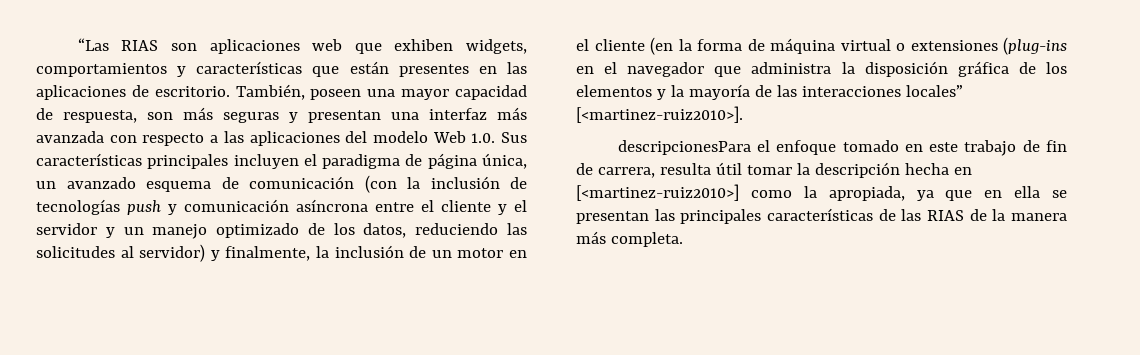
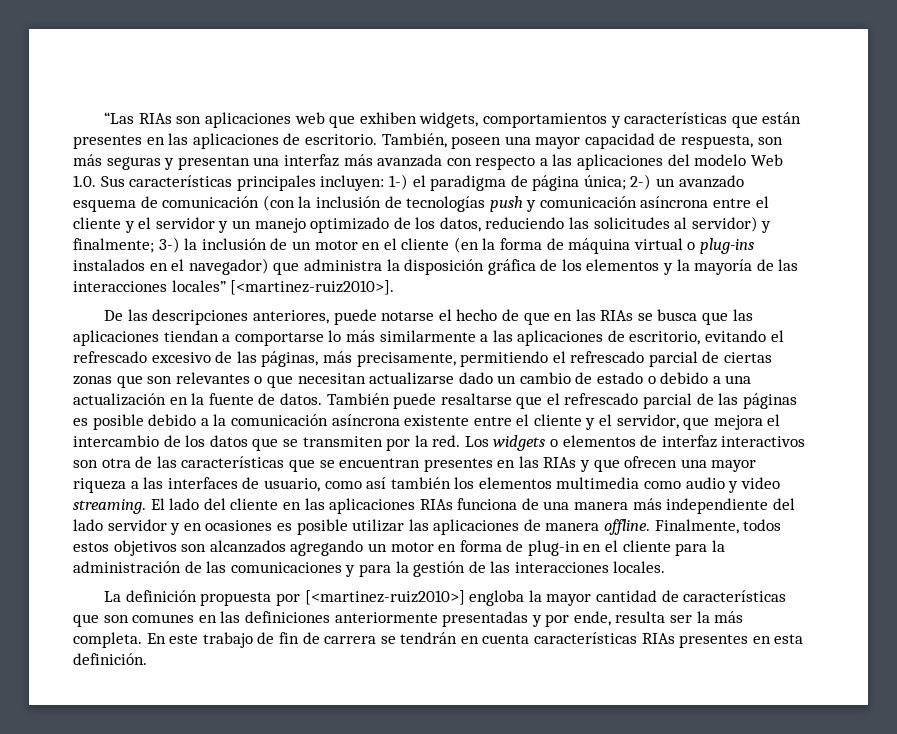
[121,40,159,51] RIAS -> [138,113,172,124] RIAs
[233,154,299,169] incluyen -> [320,174,408,191] incluyen: 1-)
[481,153,527,169] única, -> [583,174,652,190] única; 2-)
[225,246,311,261] finalmente, -> [73,237,180,253] finalmente; 3-)
[910,37,1067,55] [576,62,705,77] extensiones (plug-ins en el navegador -> [700,238,755,254] [73,258,269,275] plug-ins instalados en el navegador)
[617,140,923,155] descripcionesPara el enfoque tomado en -> [104,309,753,325] [73,330,784,346] [73,351,773,367] [73,372,752,388] [73,393,797,409] [73,414,781,430] [73,435,806,451] [73,456,757,472] [73,477,780,493] [73,498,795,514] [73,519,782,535] [73,540,725,556] [73,561,666,577] [104,590,787,606] [73,611,744,627] [73,632,166,648] De las descripciones anteriores, puede notarse el hecho de que en las RIAs se busca que las aplicaciones tiendan a comportarse lo más similarmente a las aplicaciones de escritorio, evitando el refrescado excesivo de las páginas, más precisamente, permitiendo el refrescado parcial de ciertas zonas que son relevantes o que necesitan actualizarse dado un cambio de estado o debido a una actualización en la fuente de datos. También puede resaltarse que el refrescado parcial de las páginas es posible debido a la comunicación asíncrona existente entre el cliente y el servidor, que mejora el intercambio de los datos que se transmiten por la red. Los widgets o elementos de interfaz interactivos son otra de las características que se encuentran presentes en las RIAs y que ofrecen una mayor riqueza a las interfaces de usuario, como así también los elementos multimedia como audio y video streaming. El lado del cliente en las aplicaciones RIAs funciona de una manera más independiente del lado servidor y en ocasiones es posible utilizar las aplicaciones de manera offline. Finalmente, todos estos objetivos son alcanzados agregando un motor en forma de plug-in en el cliente para la administración de las comunicaciones y para la gestión de las interacciones locales. // La definición propuesta por [<martinez-ruiz2010>] engloba la mayor cantidad de características que son comunes en las definiciones anteriormente presentadas y por ende, resulta ser la más completa. En
[597,162,972,178] [576,184,1067,201] [576,208,1067,224] [576,231,683,247] carrera, resulta útil tomar la descripción hecha en [<martinez-ruiz2010>] como la apropiada, ya que en ella se presentan las principales características de las RIAS de la manera más completa. -> [324,632,804,648] [73,653,147,665] carrera se tendrán en cuenta características RIAs presentes en esta definición.

